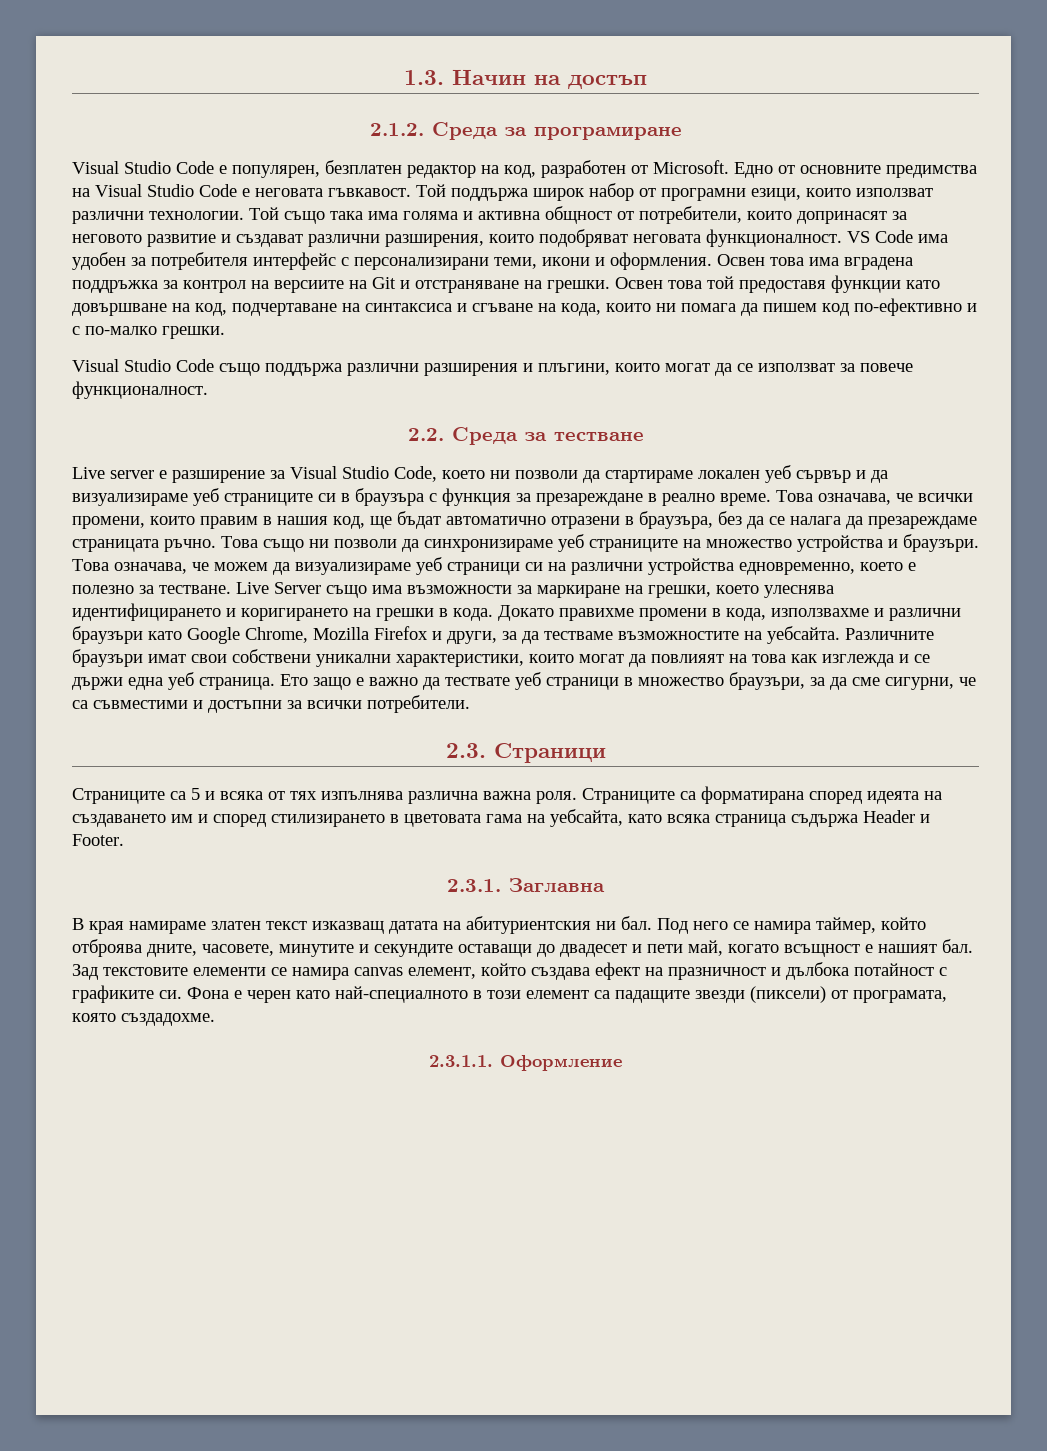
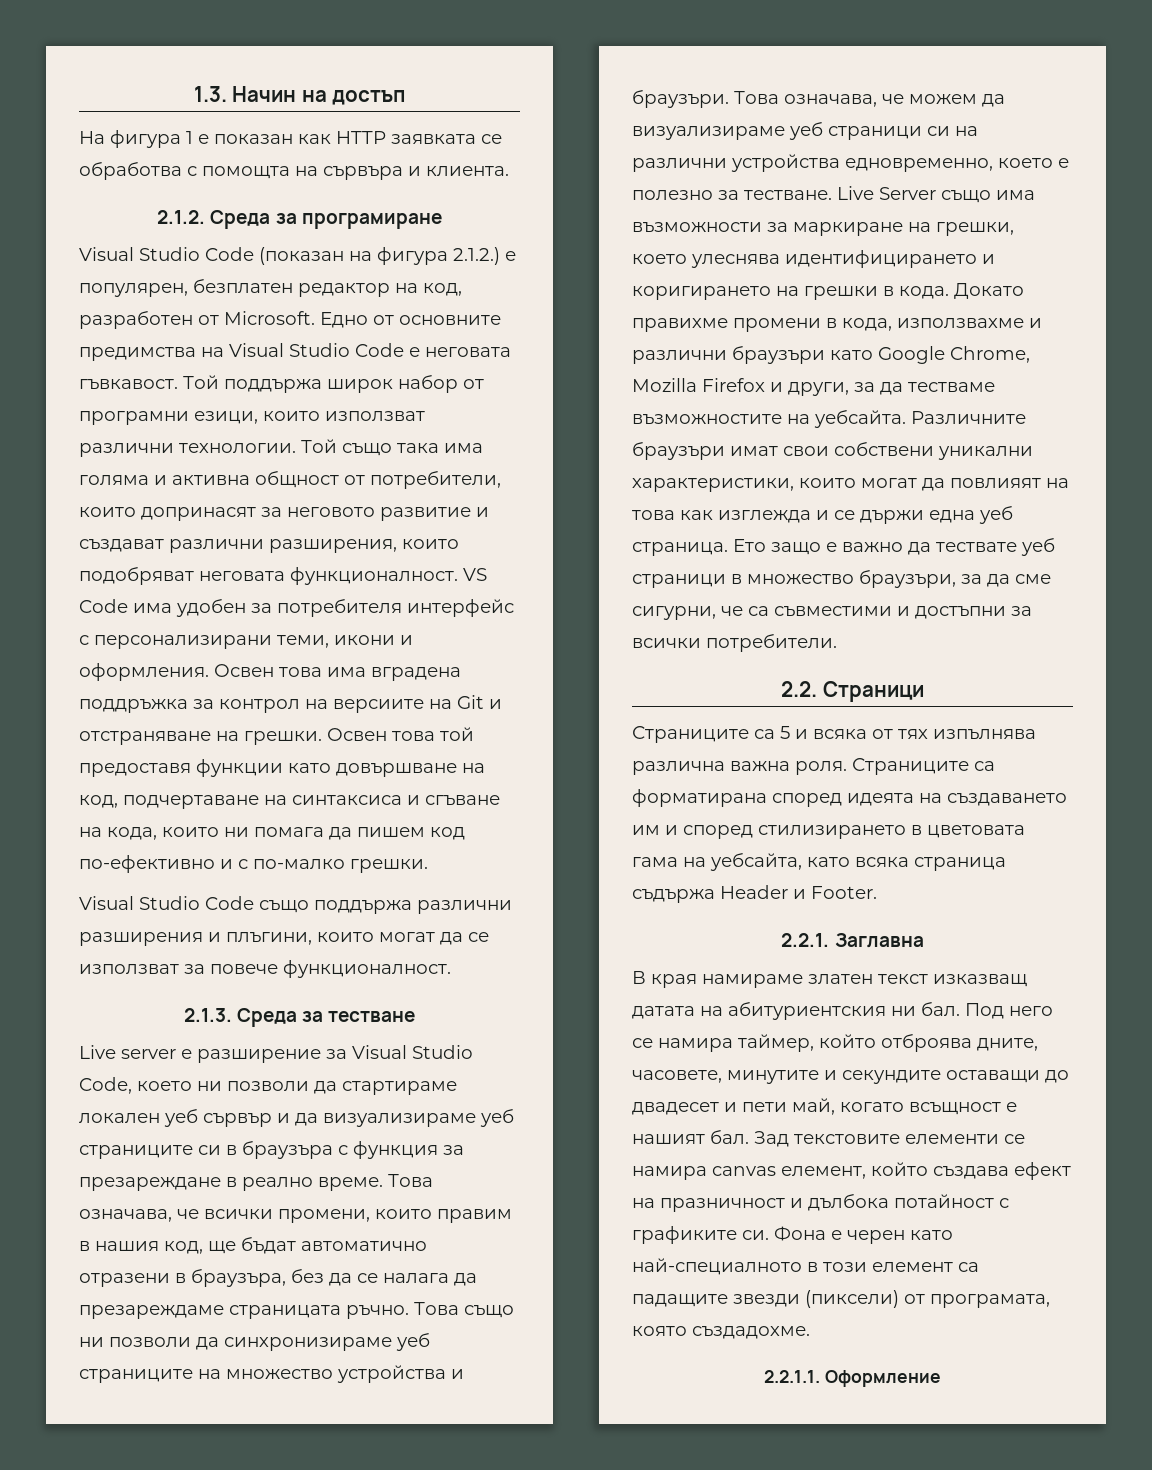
(647, 82) none -> [79,130,502,148] [79,162,509,180] // На фигура 1 е показан как HTTP заявката се обработва с помощта на сървъра и клиента.
(214, 167) none -> [259,247,500,265] (показан на фигура 2.1.2.)
[407,428,444,441] 2.2. -> [183,1008,232,1022] 2.1.3.
[445,743,486,758] 2.3. -> [781,681,818,697] 2.2.
[447,879,501,892] 2.3.1. -> [781,933,830,947] 2.2.1.
[429,1055,493,1067] 2.3.1.1. -> [764,1370,821,1383] 2.2.1.1.

